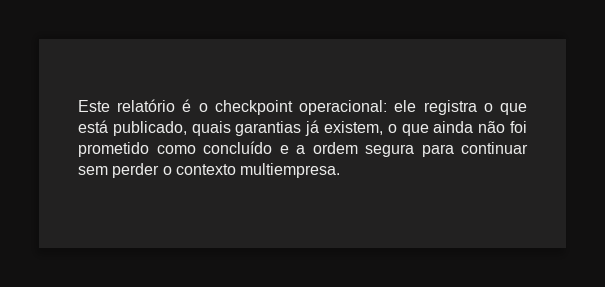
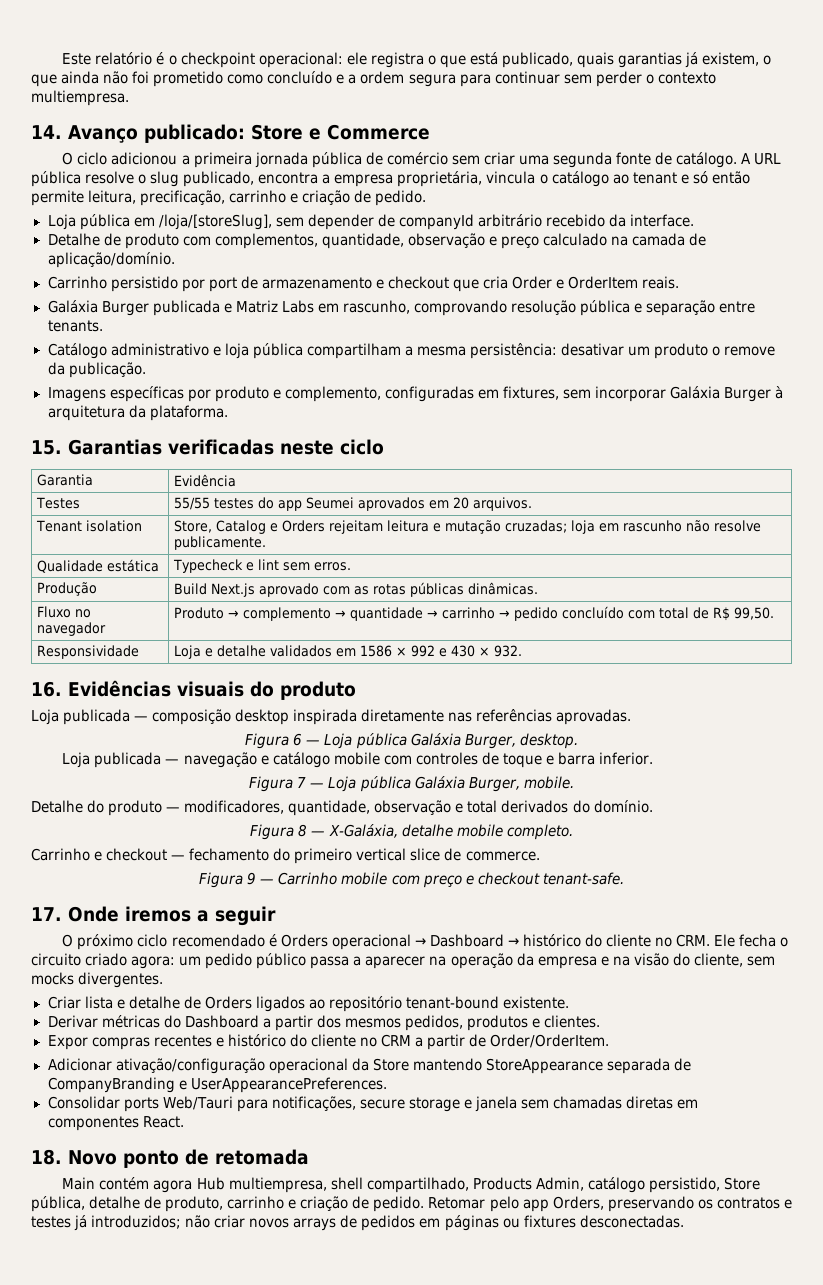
(341, 170) none -> [31,124,430,143] [62,152,782,168] [31,171,750,187] [31,190,427,206] [47,214,695,230] [47,233,707,249] [47,252,175,268] [47,276,680,292] [47,300,756,316] [47,320,103,332] [47,343,776,359] [47,362,146,378] [47,386,784,402] [47,405,228,421] [31,439,384,455] [37,474,94,486] [174,474,237,487] [36,497,81,509] [174,497,533,511] [36,520,143,532] [174,520,762,534] [174,536,267,550] [37,559,160,573] [173,559,352,573] [37,582,98,596] [174,582,539,597] [37,606,92,618] [37,622,107,636] [174,606,775,621] [37,645,140,659] [174,645,523,659] [31,680,356,700] [31,709,632,725] [245,733,578,749] [62,752,654,768] [249,776,574,792] [31,800,653,816] [250,824,573,840] [31,848,540,864] [199,872,624,888] [31,906,276,926] [62,934,789,950] [31,953,775,969] [31,972,164,988] [47,996,569,1012] [47,1015,601,1031] [47,1034,610,1050] [47,1058,691,1074] [47,1077,387,1093] [47,1096,699,1112] [47,1116,184,1131] [31,1149,309,1168] [62,1177,760,1193] [31,1196,792,1212] [31,1215,684,1231] // 14. Avanço publicado: Store e Commerce // O ciclo adicionou a primeira jornada pública de comércio sem criar uma segunda fonte de catálogo. A URL pública resolve o slug publicado, encontra a empresa proprietária, vincula o catálogo ao tenant e só então permite leitura, precificação, carrinho e criação de pedido. // Loja pública em /loja/[storeSlug], sem depender de companyId arbitrário recebido da interface. // Detalhe de produto com complementos, quantidade, observação e preço calculado na camada de aplicação/domínio. // Carrinho persistido por port de armazenamento e checkout que cria Order e OrderItem reais. // Galáxia Burger publicada e Matriz Labs em rascunho, comprovando resolução pública e separação entre tenants. // Catálogo administrativo e loja pública compartilham a mesma persistência: desativar um produto o remove da publicação. // Imagens específicas por produto e complemento, configuradas em fixtures, sem incorporar Galáxia Burger à arquitetura da plataforma. // 15. Garantias verificadas neste ciclo // Garantia | Evidência // Testes | 55/55 testes do app Seumei aprovados em 20 arquivos. // Tenant isolation | Store, Catalog e Orders rejeitam leitura e mutação cruzadas; loja em rascunho não resolve publicamente. // Qualidade estática | Typecheck e lint sem erros. // Produção | Build Next.js aprovado com as rotas públicas dinâmicas. // Fluxo no navegador | Produto → complemento → quantidade → carrinho → pedido concluído com total de R$ 99,50. // Responsividade | Loja e detalhe validados em 1586 × 992 e 430 × 932. // 16. Evidências visuais do produto // Loja publicada — composição desktop inspirada diretamente nas referências aprovadas. // Figura 6 — Loja pública Galáxia Burger, desktop. // Loja publicada — navegação e catálogo mobile com controles de toque e barra inferior. // Figura 7 — Loja pública Galáxia Burger, mobile. // Detalhe do produto — modificadores, quantidade, observação e total derivados do domínio. // Figura 8 — X-Galáxia, detalhe mobile completo. // Carrinho e checkout — fechamento do primeiro vertical slice de commerce. // Figura 9 — Carrinho mobile com preço e checkout tenant-safe. // 17. Onde iremos a seguir // O próximo ciclo recomendado é Orders operacional → Dashboard → histórico do cliente no CRM. Ele fecha o circuito criado agora: um pedido público passa a aparecer na operação da empresa e na visão do cliente, sem mocks divergentes. // Criar lista e detalhe de Orders ligados ao repositório tenant-bound existente. // Derivar métricas do Dashboard a partir dos mesmos pedidos, produtos e clientes. // Expor compras recentes e histórico do cliente no CRM a partir de Order/OrderItem. // Adicionar ativação/configuração operacional da Store mantendo StoreAppearance separada de CompanyBranding e UserAppearancePreferences. // Consolidar ports Web/Tauri para notificações, secure storage e janela sem chamadas diretas em componentes React. // 18. Novo ponto de retomada // Main contém agora Hub multiempresa, shell compartilhado, Products Admin, catálogo persistido, Store pública, detalhe de produto, carrinho e criação de pedido. Retomar pelo app Orders, preservando os contratos e testes já introduzidos; não criar novos arrays de pedidos em páginas ou fixtures desconectadas.

